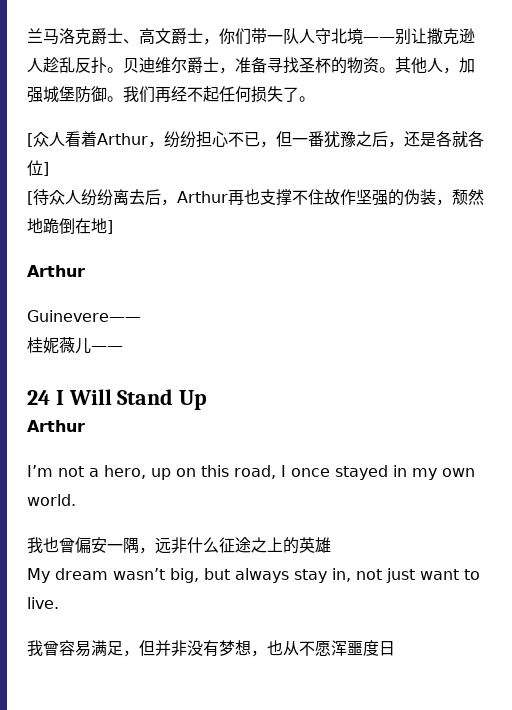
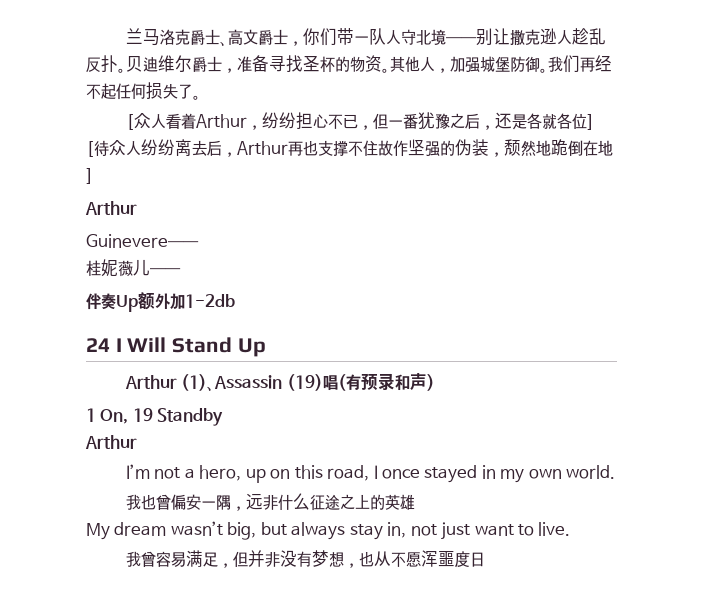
(123, 348) none -> [86,292,235,312] // 伴奏Up额外加1-2db
(208, 400) none -> [124,373,435,391] [86,408,224,426] // Arthur (1)、Assassin (19)唱(有预录和声) // 1 On, 19 Standby

